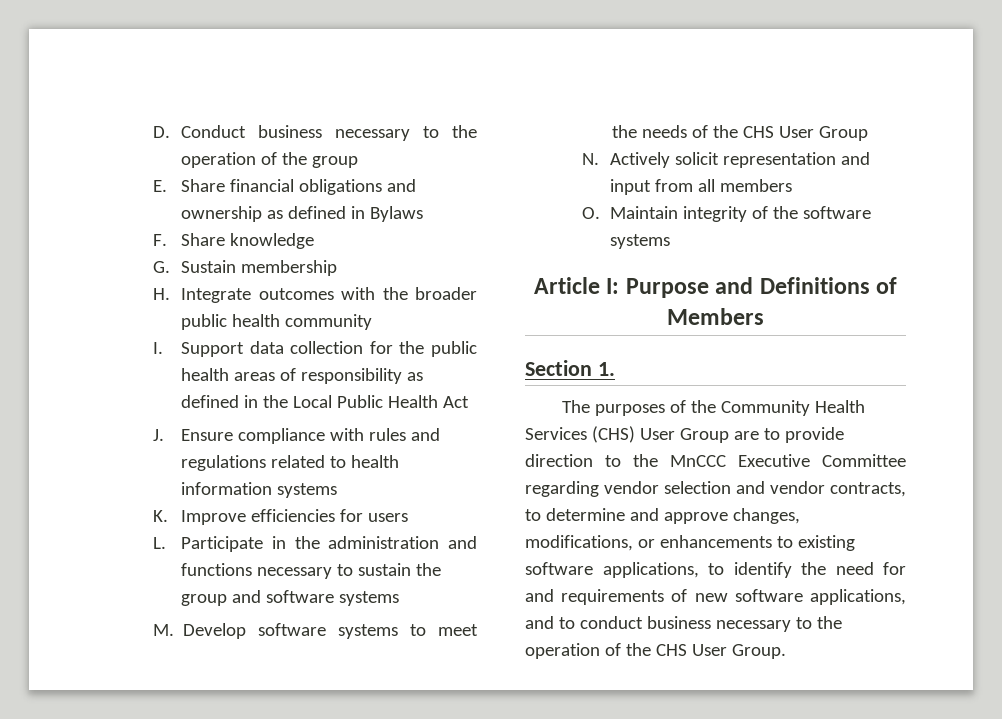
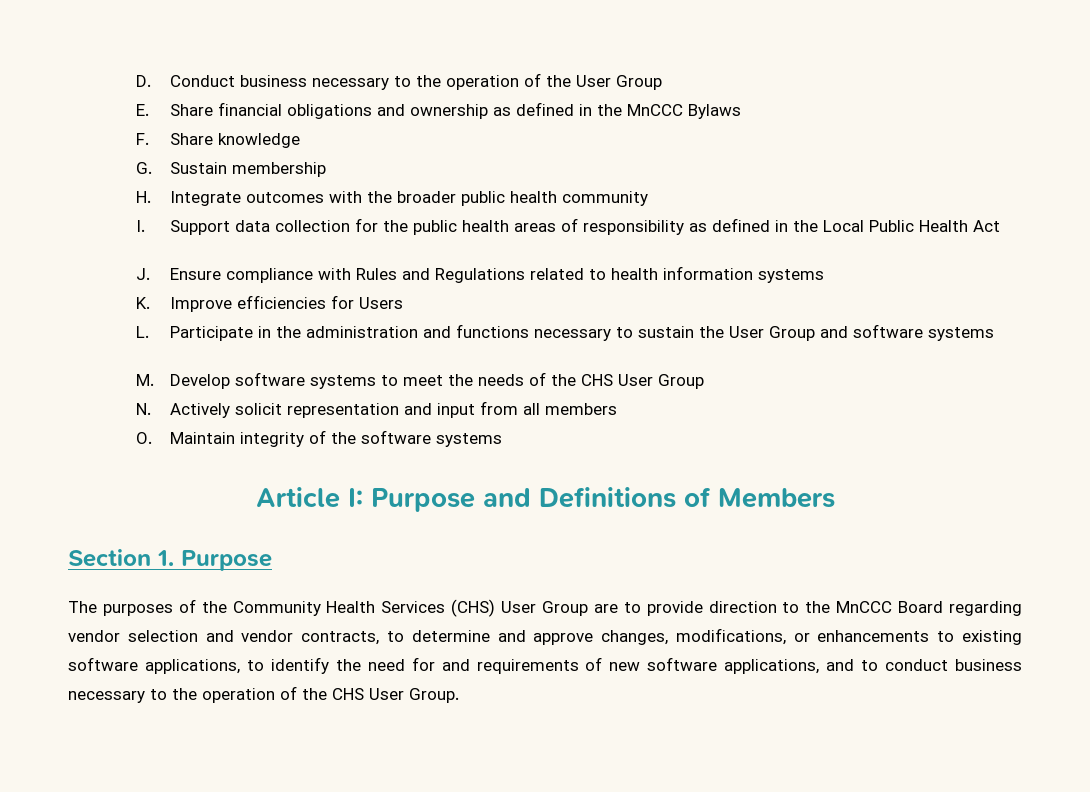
[312,156,359,168] group -> [575,75,662,90] User Group
(366, 212) none -> [596,104,683,116] the MnCCC
[369,428,441,441] [181,455,267,471] rules and regulations -> [355,268,525,283] Rules and Regulations
[368,513,409,522] users -> [358,297,403,309] Users
[181,594,228,606] group -> [728,326,815,341] User Group
(615, 369) none -> [181,550,272,571] Purpose
[738,454,906,467] Executive Committee -> [898,601,944,613] Board

